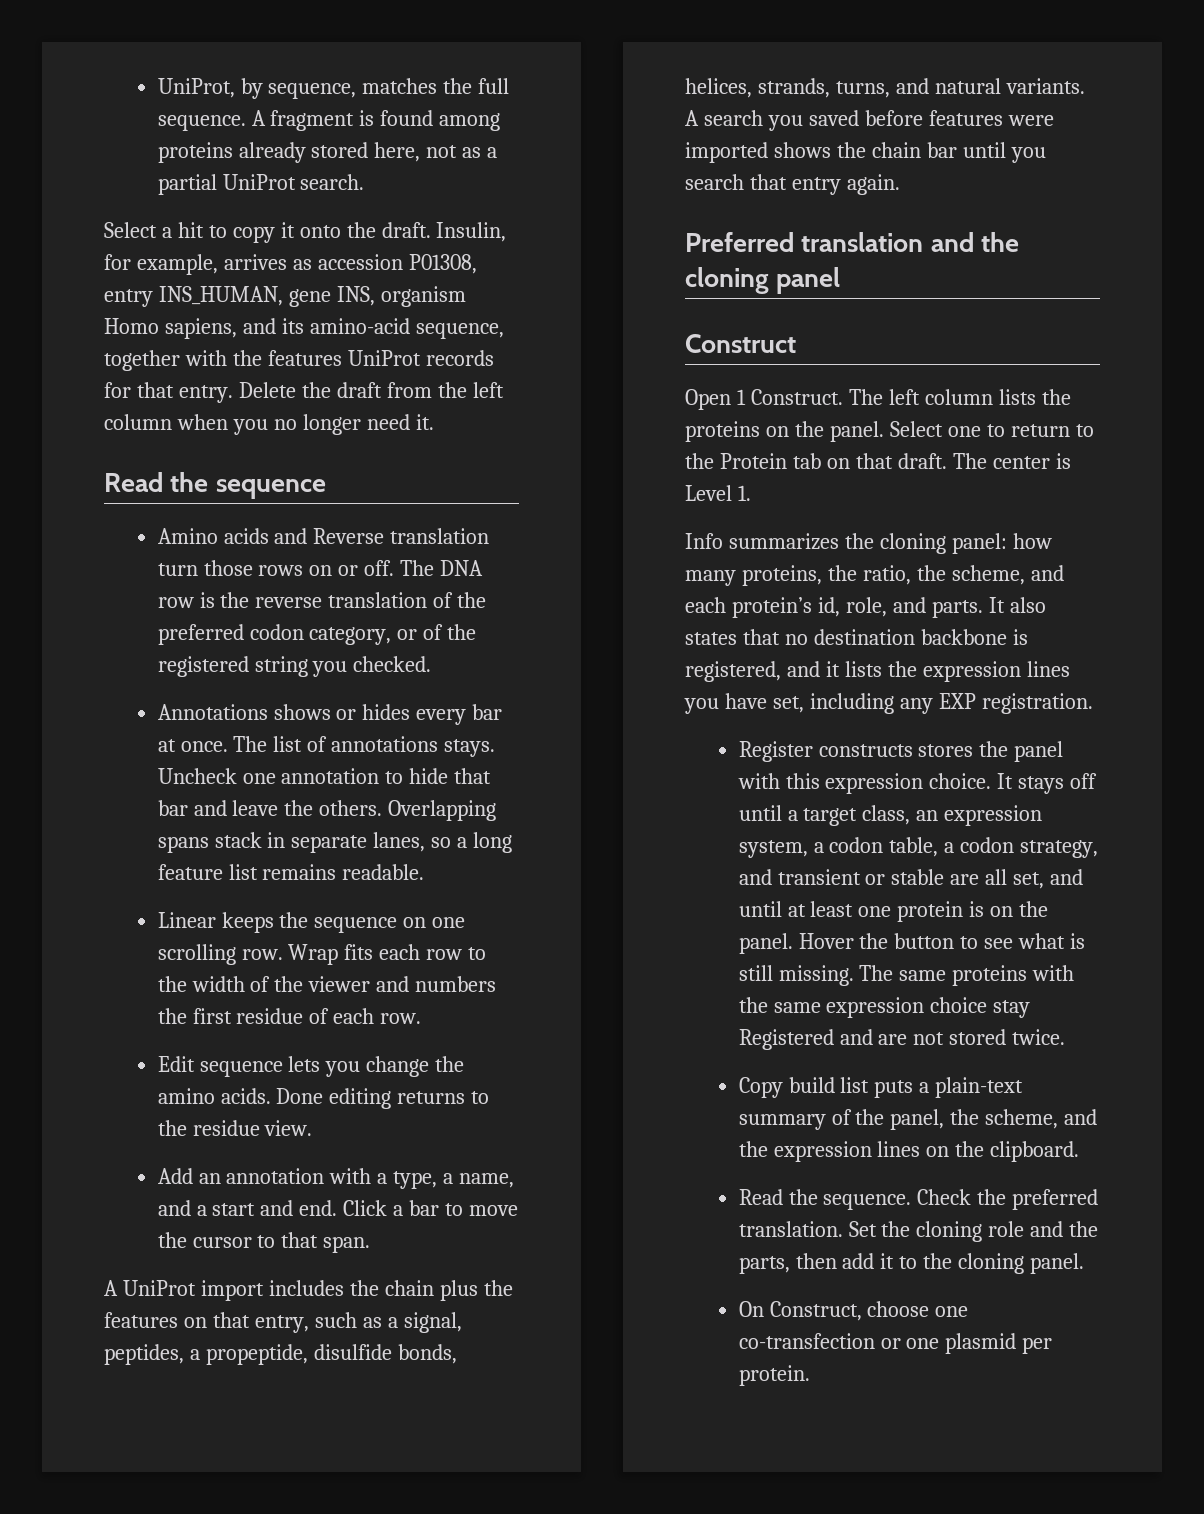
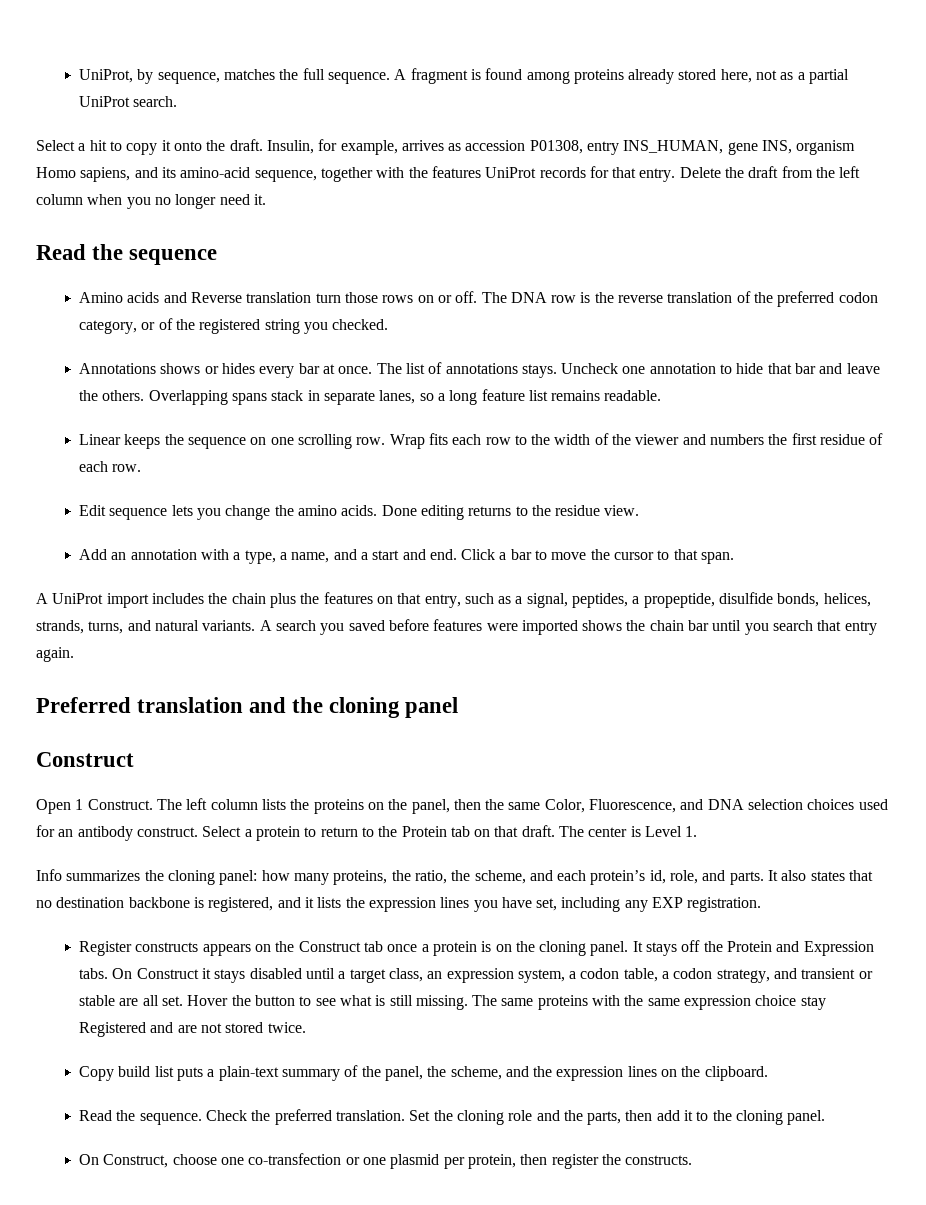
[829,421,981,442] panel. Select one -> [411,799,888,814] [36,825,300,841] panel, then the same Color, Fluorescence, and DNA selection choices used for an antibody construct. Select a protein
[918,741,1064,762] [737,773,1098,794] stores the panel with this expression choice. It stays off -> [202,940,874,956] [79,968,302,983] appears on the Construct tab once a protein is on the cloning panel. It stays off the Protein and Expression tabs. On Construct it stays disabled
[1013,869,1084,889] [738,901,1049,922] [738,933,793,954] set, and until at least one protein is on the panel. -> [161,996,183,1006] set.
[738,1365,810,1386] protein. -> [467,1154,693,1169] protein, then register the constructs.

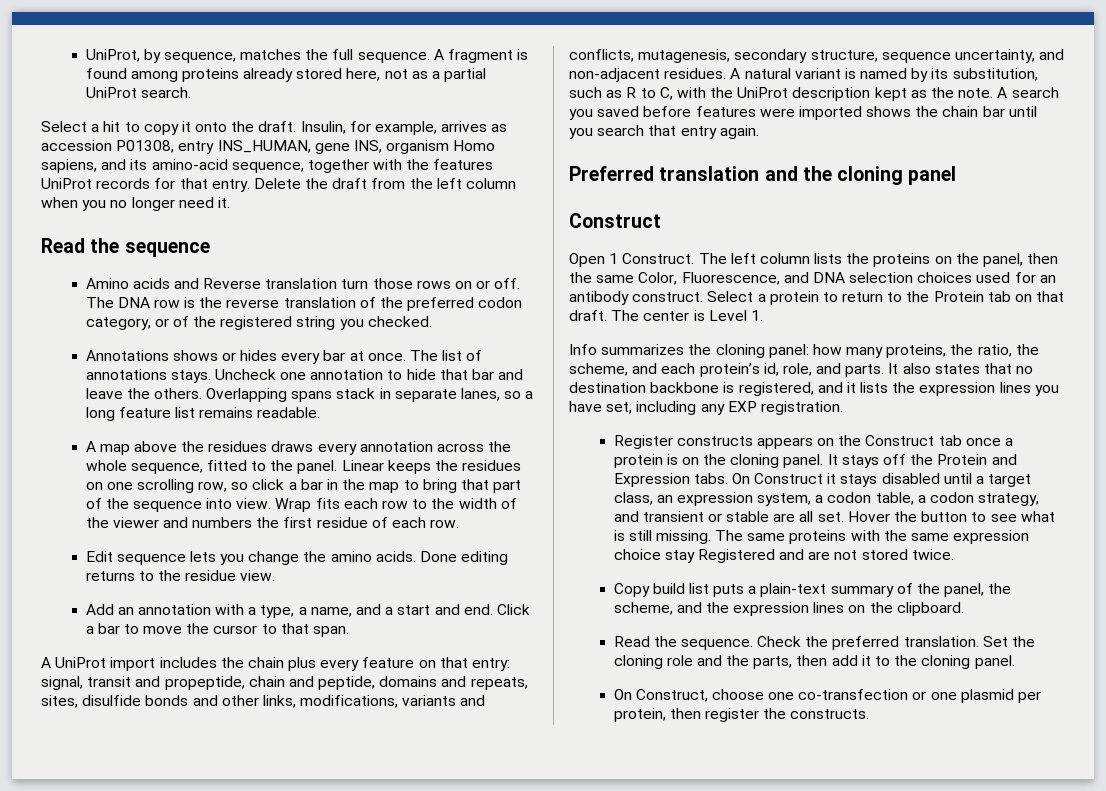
(662, 395) none -> [85,441,512,455] [85,460,338,474] A map above the residues draws every annotation across the whole sequence, fitted to the panel.
[187,437,246,449] sequence -> [462,460,522,471] residues
[356,437,386,445] row. -> [198,479,522,493] [85,498,272,512] row, so click a bar in the map to bring that part of the sequence into view.
[300,592,871,608] [36,620,256,634] the features on that entry, such as a signal, peptides, a propeptide, disulfide bonds, helices, strands, turns, and natural variants. -> [320,657,511,671] [41,676,528,690] [41,695,486,708] [569,49,1065,63] [569,68,1038,82] [569,87,994,101] every feature on that entry: signal, transit and propeptide, chain and peptide, domains and repeats, sites, disulfide bonds and other links, modifications, variants and conflicts, mutagenesis, secondary structure, sequence uncertainty, and non-adjacent residues. A natural variant is named by its substitution, such as R to C, with the UniProt description kept as the note.

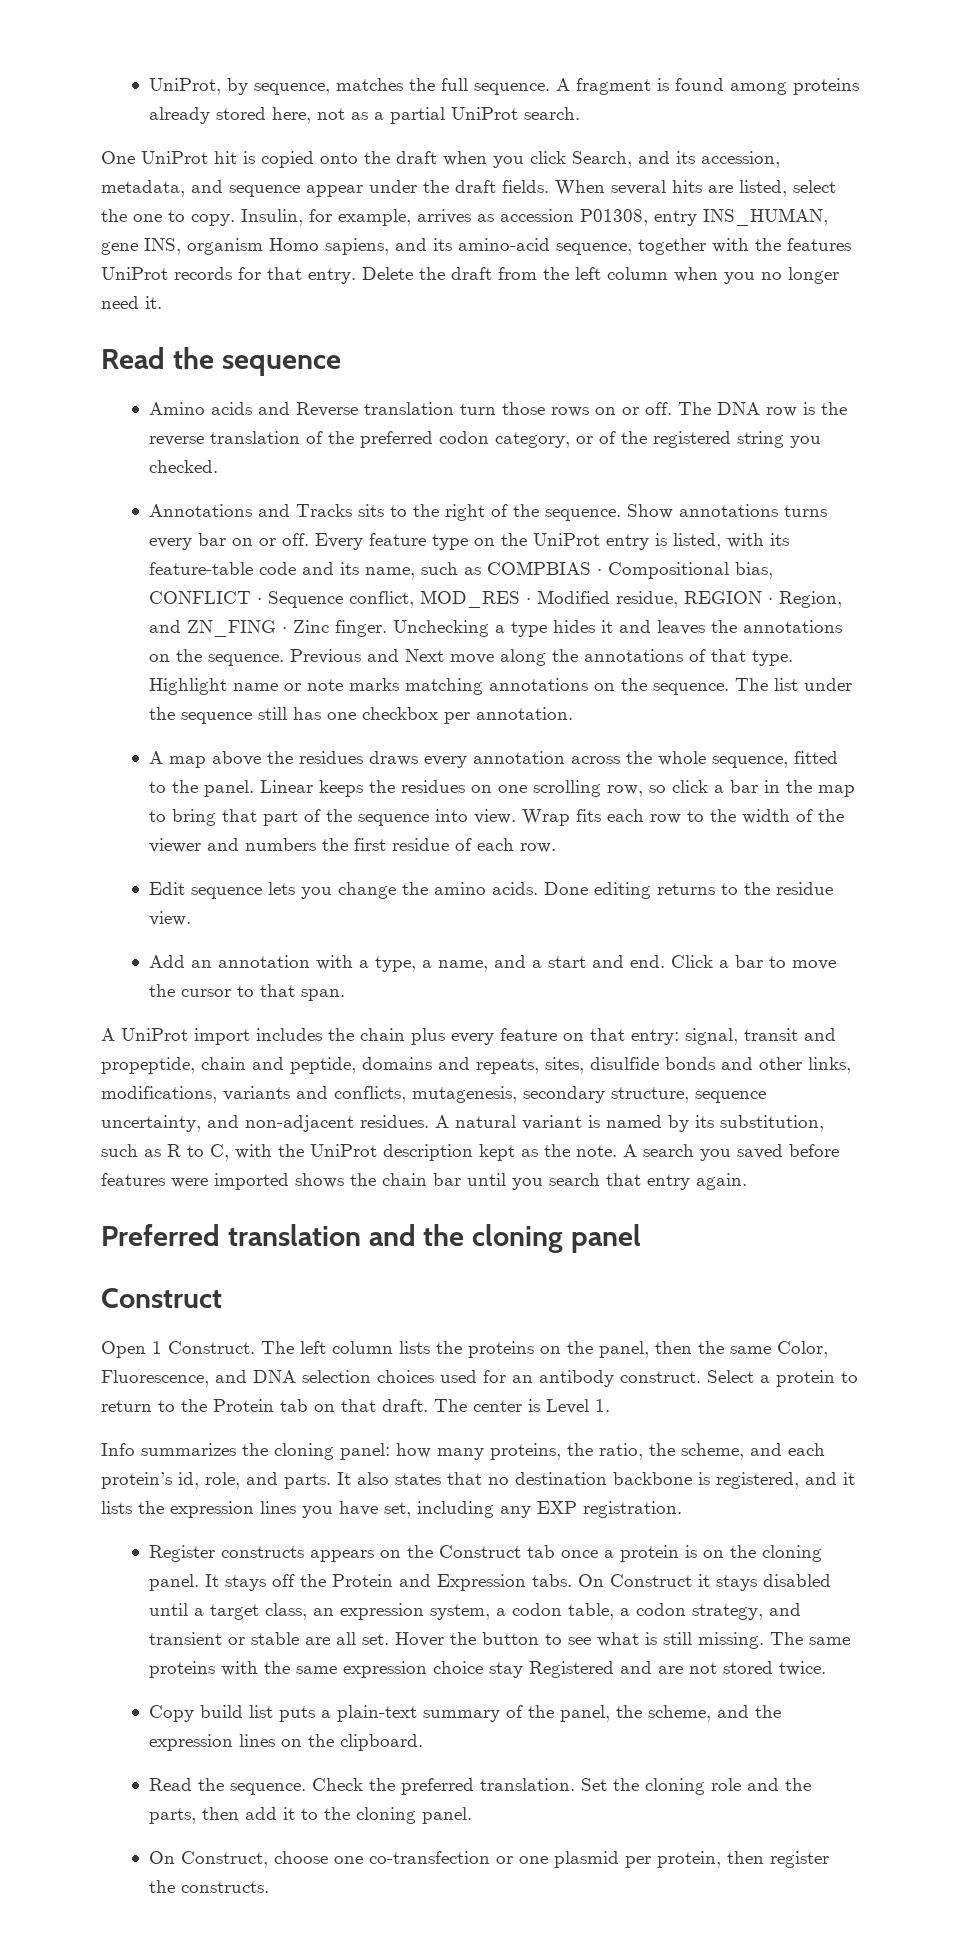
[41,121,297,135] Select a hit to copy it onto the draft. -> [101,151,780,168] [101,180,836,197] [101,209,235,226] One UniProt hit is copied onto the draft when you click Search, and its accession, metadata, and sequence appear under the draft fields. When several hits are listed, select the one to copy.
[172,350,483,364] [85,369,524,383] [85,388,534,402] [85,407,321,421] shows or hides every bar at once. The list of annotations stays. Uncheck one annotation to hide that bar and leave the others. Overlapping spans stack in separate lanes, so a long feature list remains readable. -> [258,504,828,521] [149,533,790,550] [149,561,774,579] [149,590,843,608] [149,620,843,637] [149,649,794,666] [149,678,853,695] [149,707,574,724] and Tracks sits to the right of the sequence. Show annotations turns every bar on or off. Every feature type on the UniProt entry is listed, with its feature-table code and its name, such as COMPBIAS · Compositional bias, CONFLICT · Sequence conflict, MOD_RES · Modified residue, REGION · Region, and ZN_FING · Zinc finger. Unchecking a type hides it and leaves the annotations on the sequence. Previous and Next move along the annotations of that type. Highlight name or note marks matching annotations on the sequence. The list under the sequence still has one checkbox per annotation.

